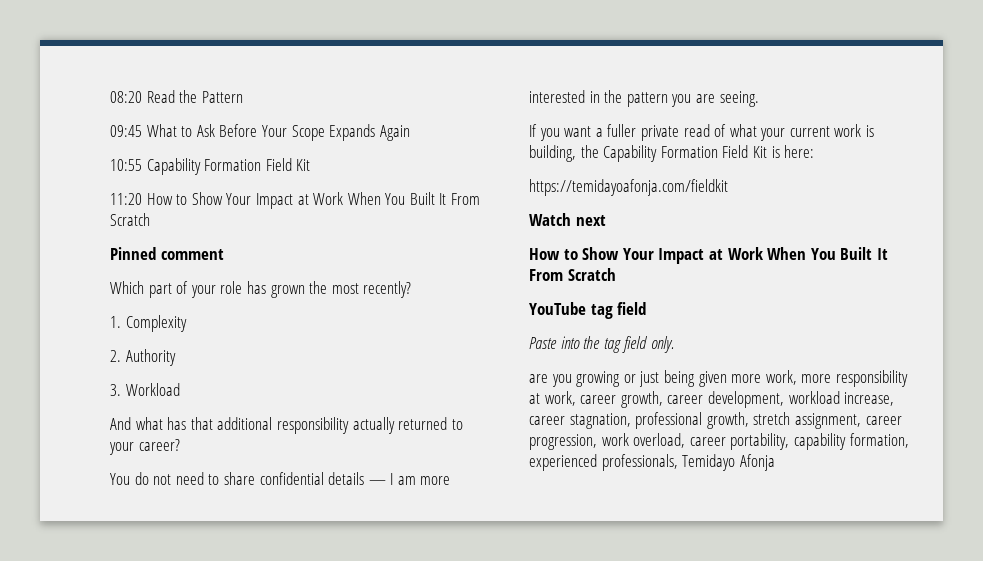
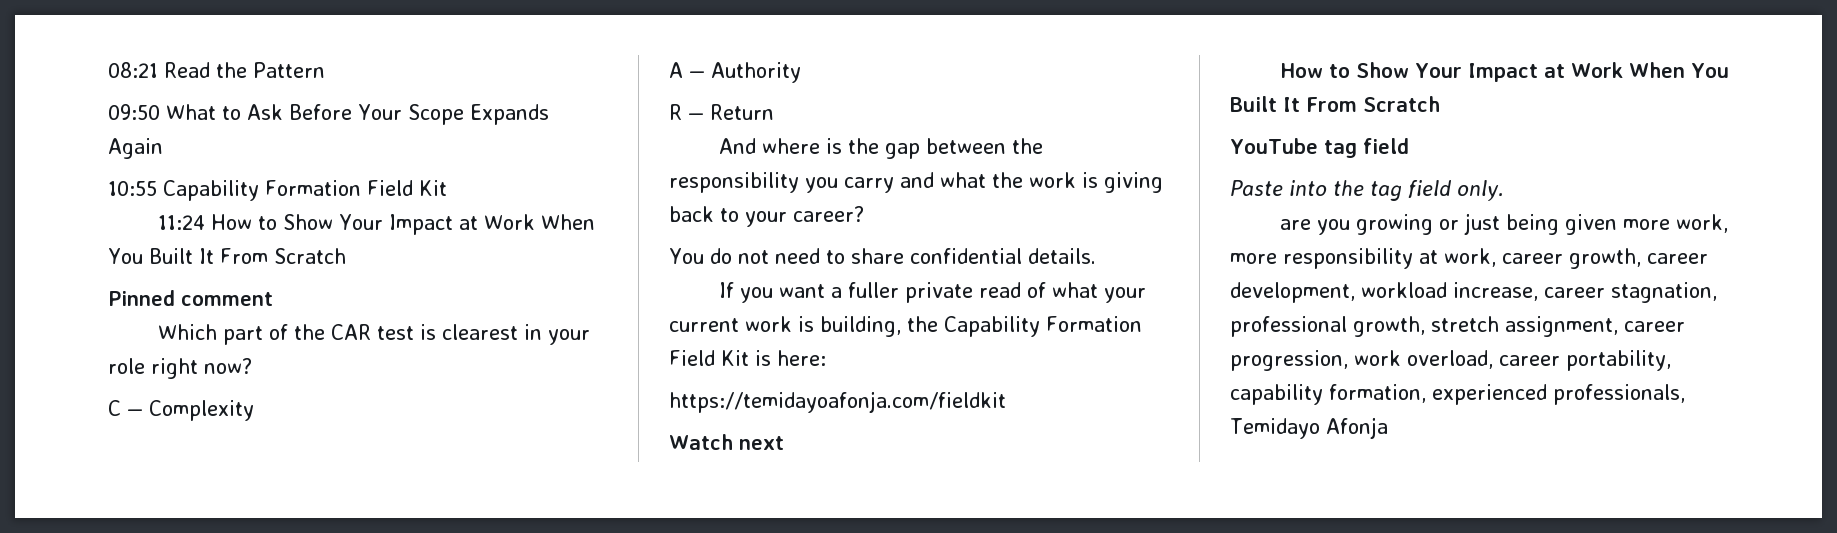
[110,91,142,103] 08:20 -> [108,62,158,78] 08:21
[110,125,142,137] 09:45 -> [108,104,160,120] 09:50
[110,193,142,205] 11:20 -> [157,215,205,230] 11:24
[190,281,412,298] [110,316,121,328] your role has grown the most recently? // 1. -> [293,324,590,345] [108,358,252,379] [108,400,143,416] the CAR test is clearest in your role right now? // C —
[110,350,121,362] 2. -> [669,62,705,78] A —
[110,383,180,396] [110,417,448,434] 3. Workload // And what has that additional responsibility actually returned -> [669,104,774,120] [718,138,1043,159] [669,172,1163,193] [669,206,714,222] R — Return // And where is the gap between the responsibility you carry and what the work is giving back
[328,472,451,485] [529,90,759,107] details — I am more interested in the pattern you are seeing. -> [1027,248,1096,264] details.

